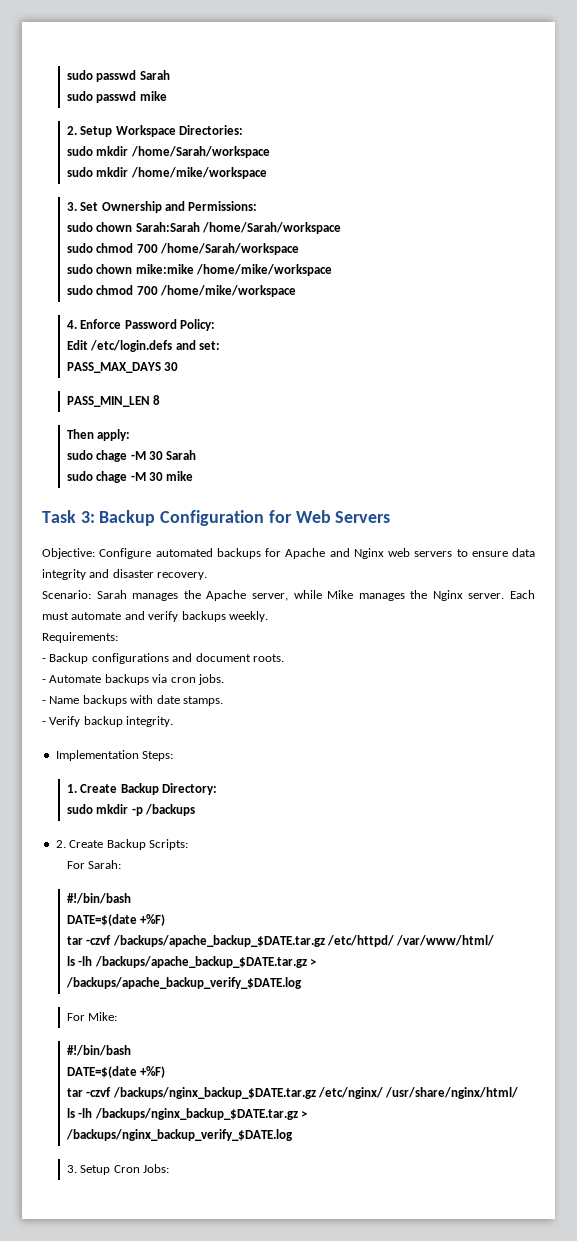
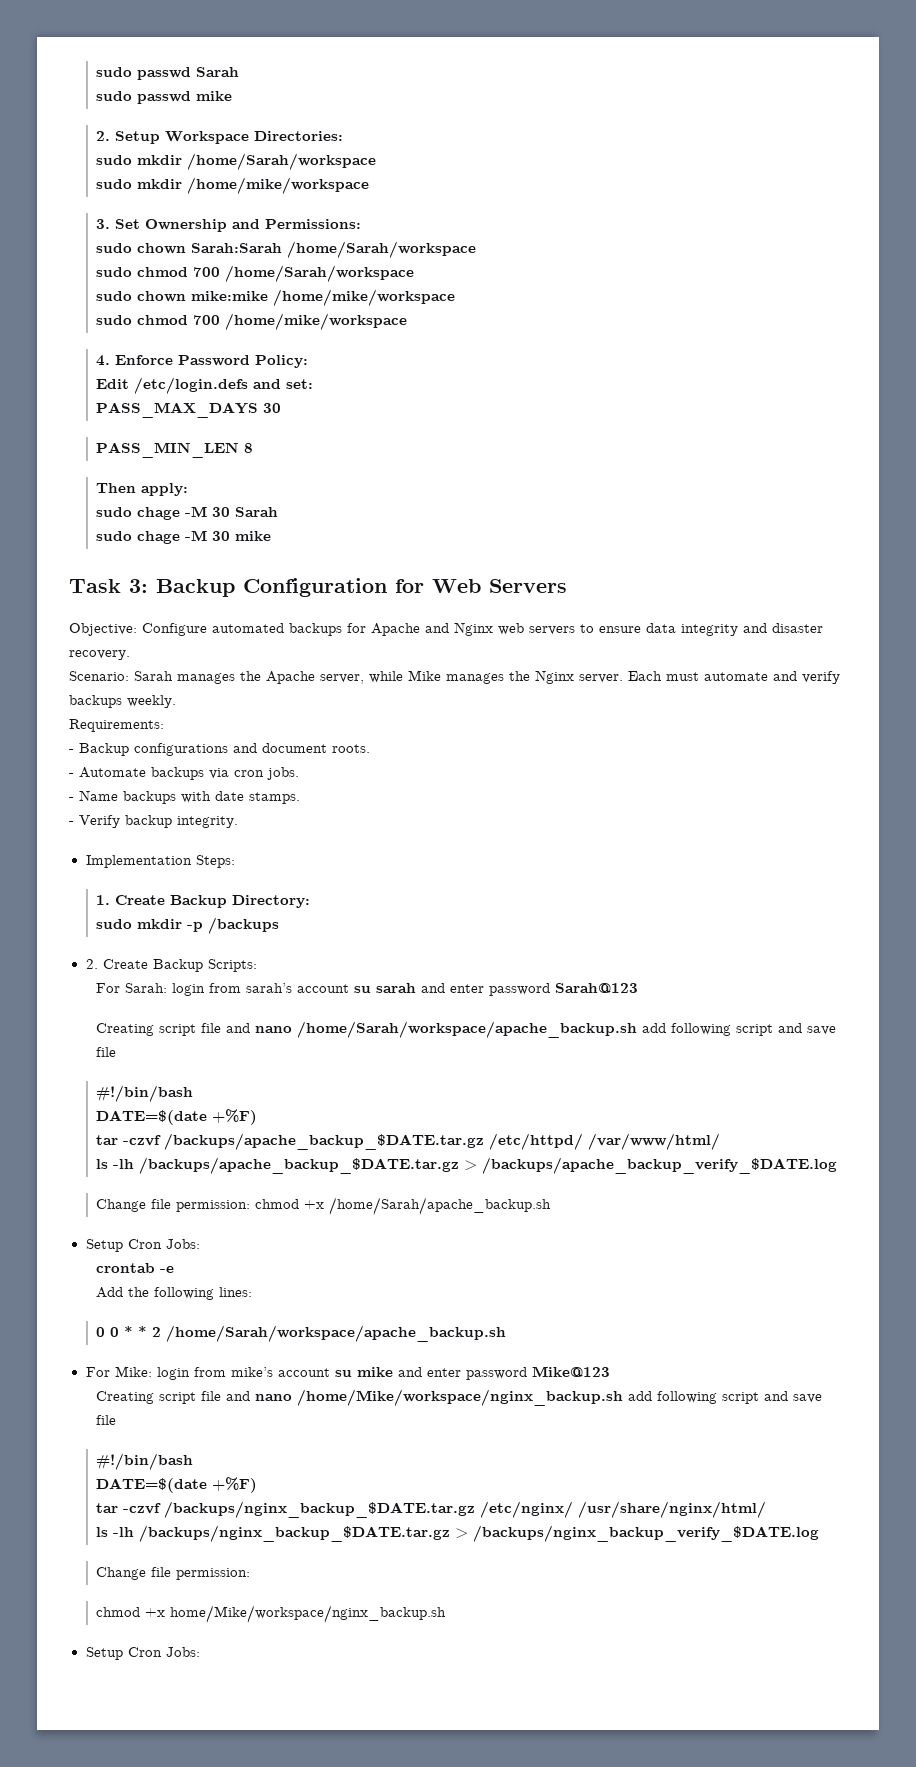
(122, 864) none -> [172,983,639,996] [96,1021,837,1038] [96,1047,117,1057] login from sarah’s account su sarah and enter password Sarah@123 // Creating script file and nano /home/Sarah/workspace/apache_backup.sh add following script and save file
[66,1012,118,1021] For Mike: -> [96,1197,552,1215] [85,1239,200,1252] [96,1263,175,1273] [96,1287,253,1300] [96,1325,507,1342] [85,1366,610,1380] [96,1389,823,1406] [96,1415,117,1425] Change file permission: chmod +x /home/Sarah/apache_backup.sh // Setup Cron Jobs: // crontab -e // Add the following lines: // 0 0 * * 2 /home/Sarah/workspace/apache_backup.sh // For Mike: login from mike’s account su mike and enter password Mike@123 // Creating script file and nano /home/Mike/workspace/nginx_backup.sh add following script and save file
[66,1165,77,1173] 3. -> [96,1567,251,1580] [96,1605,447,1623] Change file permission: // chmod +x home/Mike/workspace/nginx_backup.sh //

